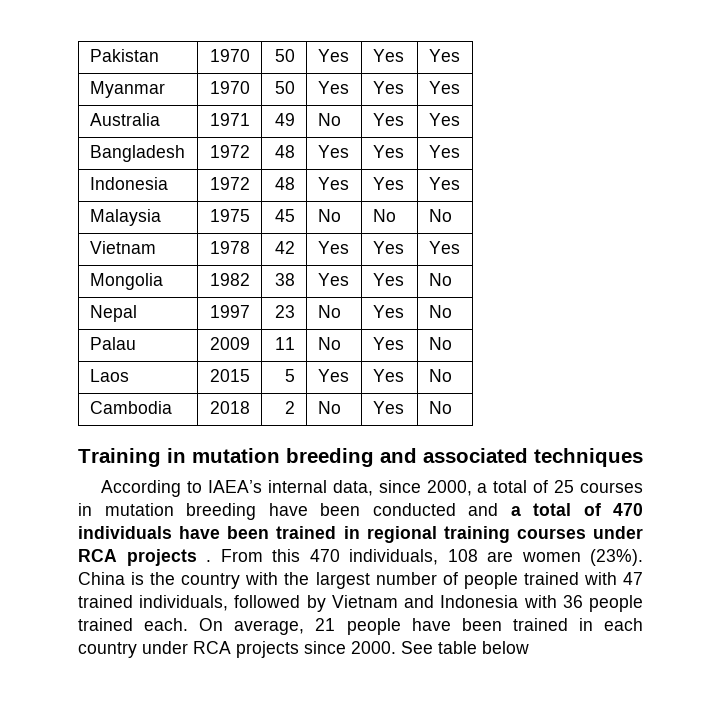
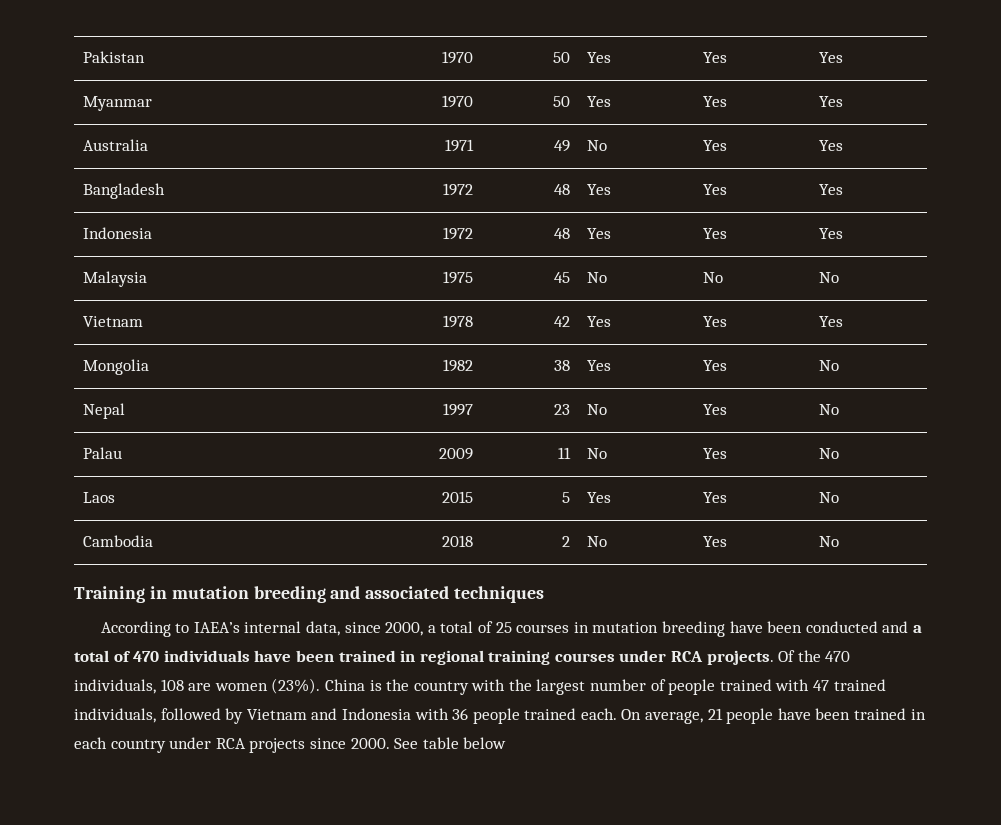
[126,549,300,566] projects . From this -> [706,650,821,665] projects. Of the

